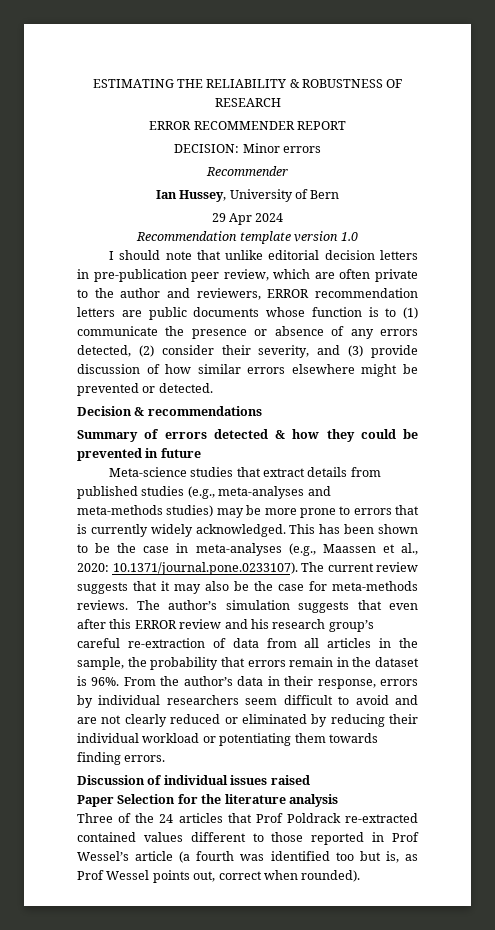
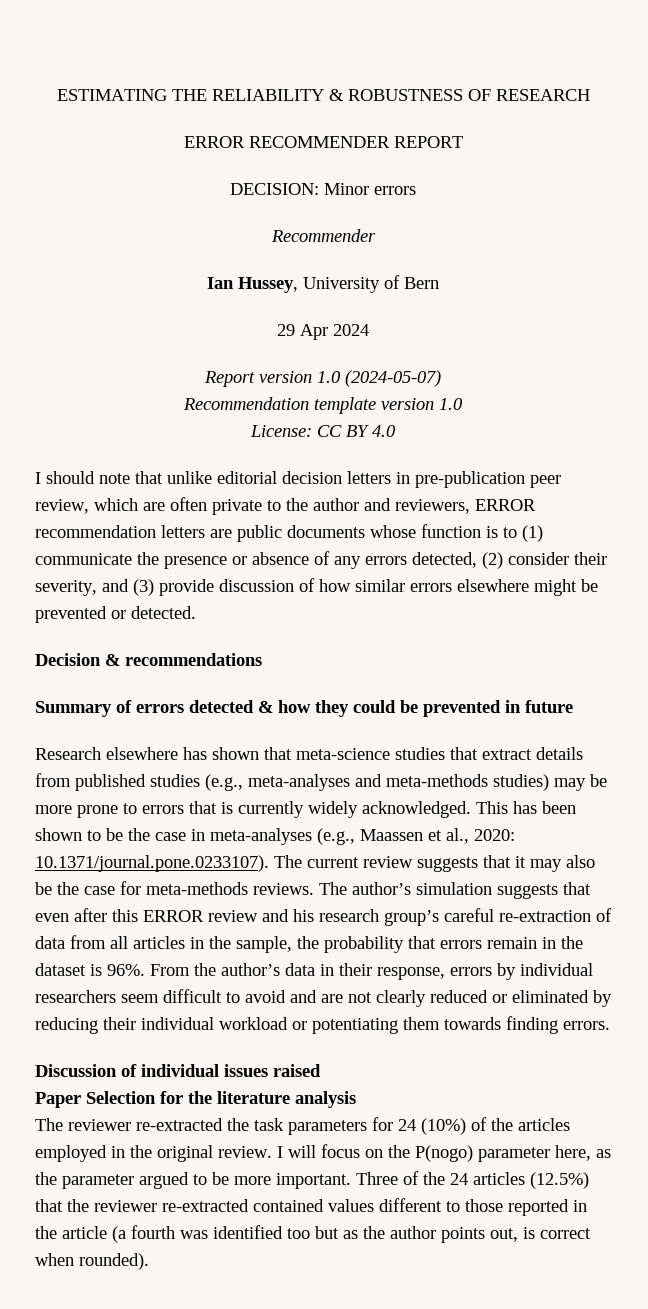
(284, 217) none -> [204,370,441,387] // Report version 1.0 (2024-05-07)
(358, 236) none -> [250,425,396,437] // License: CC BY 4.0
[108,467,187,477] Meta-science -> [35,747,390,760] Research elsewhere has shown that meta-science
(338, 800) none -> [35,1117,570,1135] [35,1144,611,1162] [35,1172,351,1189] The reviewer re-extracted the task parameters for 24 (10%) of the articles employed in the original review. I will focus on the P(nogo) parameter here, as the parameter argued to be more important.
[227,813,341,823] that Prof Poldrack -> [530,1172,589,1189] [35,1199,157,1212] (12.5%) that the reviewer
[392,832,419,842] [77,851,129,861] Prof Wessel’s -> [35,1226,57,1239] the
[385,851,418,863] [77,870,150,880] is, as Prof Wessel -> [343,1226,436,1239] as the author
(216, 876) none -> [523,1227,535,1239] is

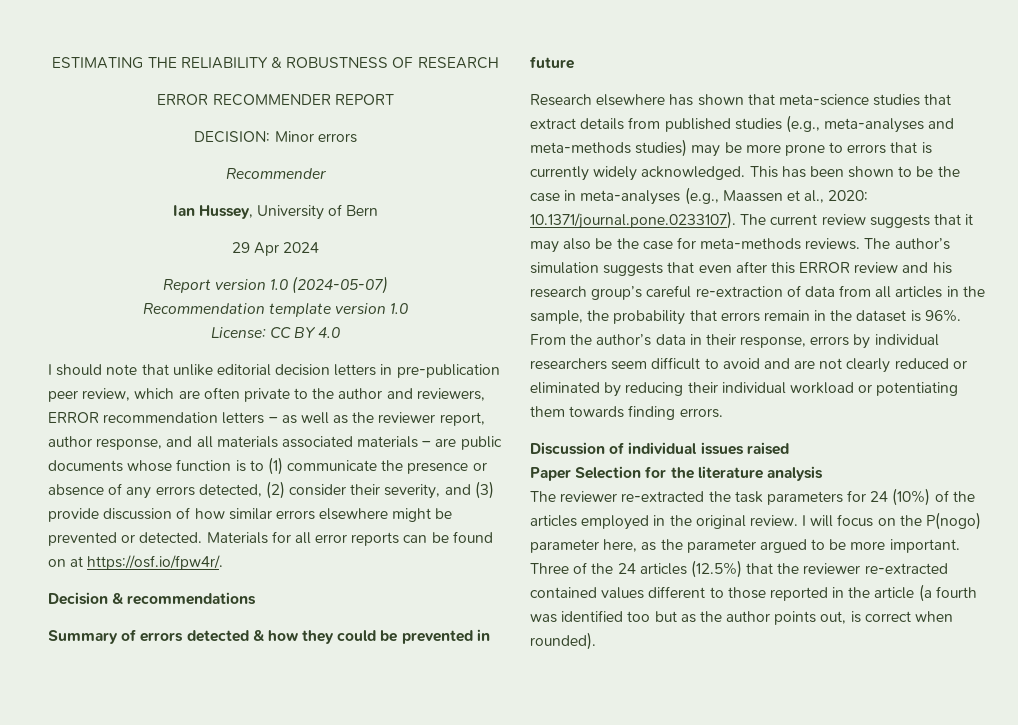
(205, 531) none -> [268,412,485,426] [48,436,432,450] – as well as the reviewer report, author response, and all materials associated materials –
(196, 612) none -> [206,531,493,546] [48,555,224,570] Materials for all error reports can be found on at https://osf.io/fpw4r/.

